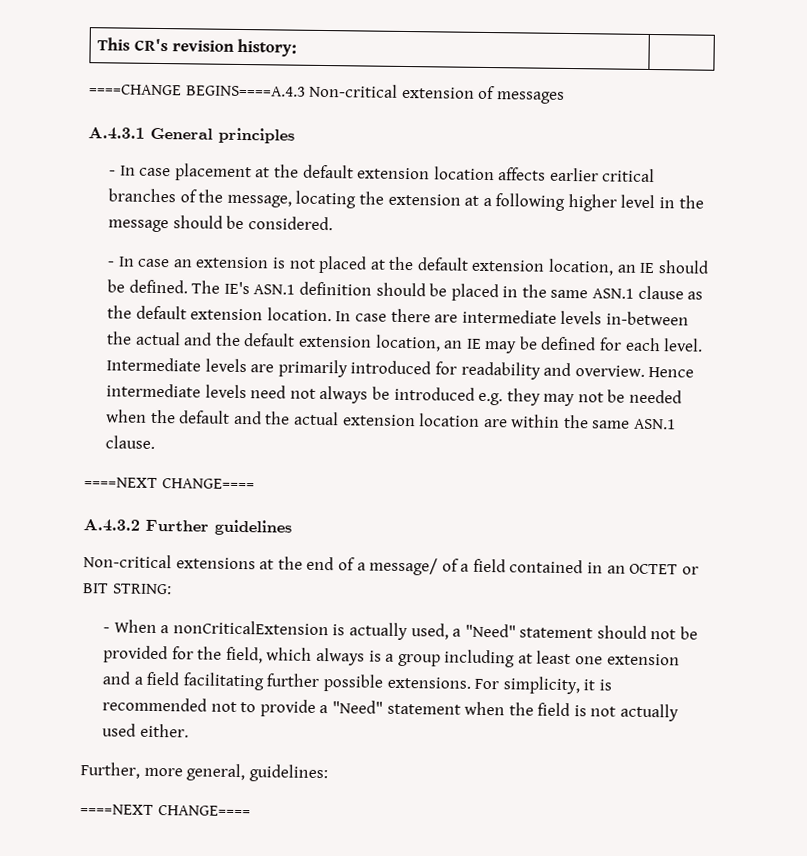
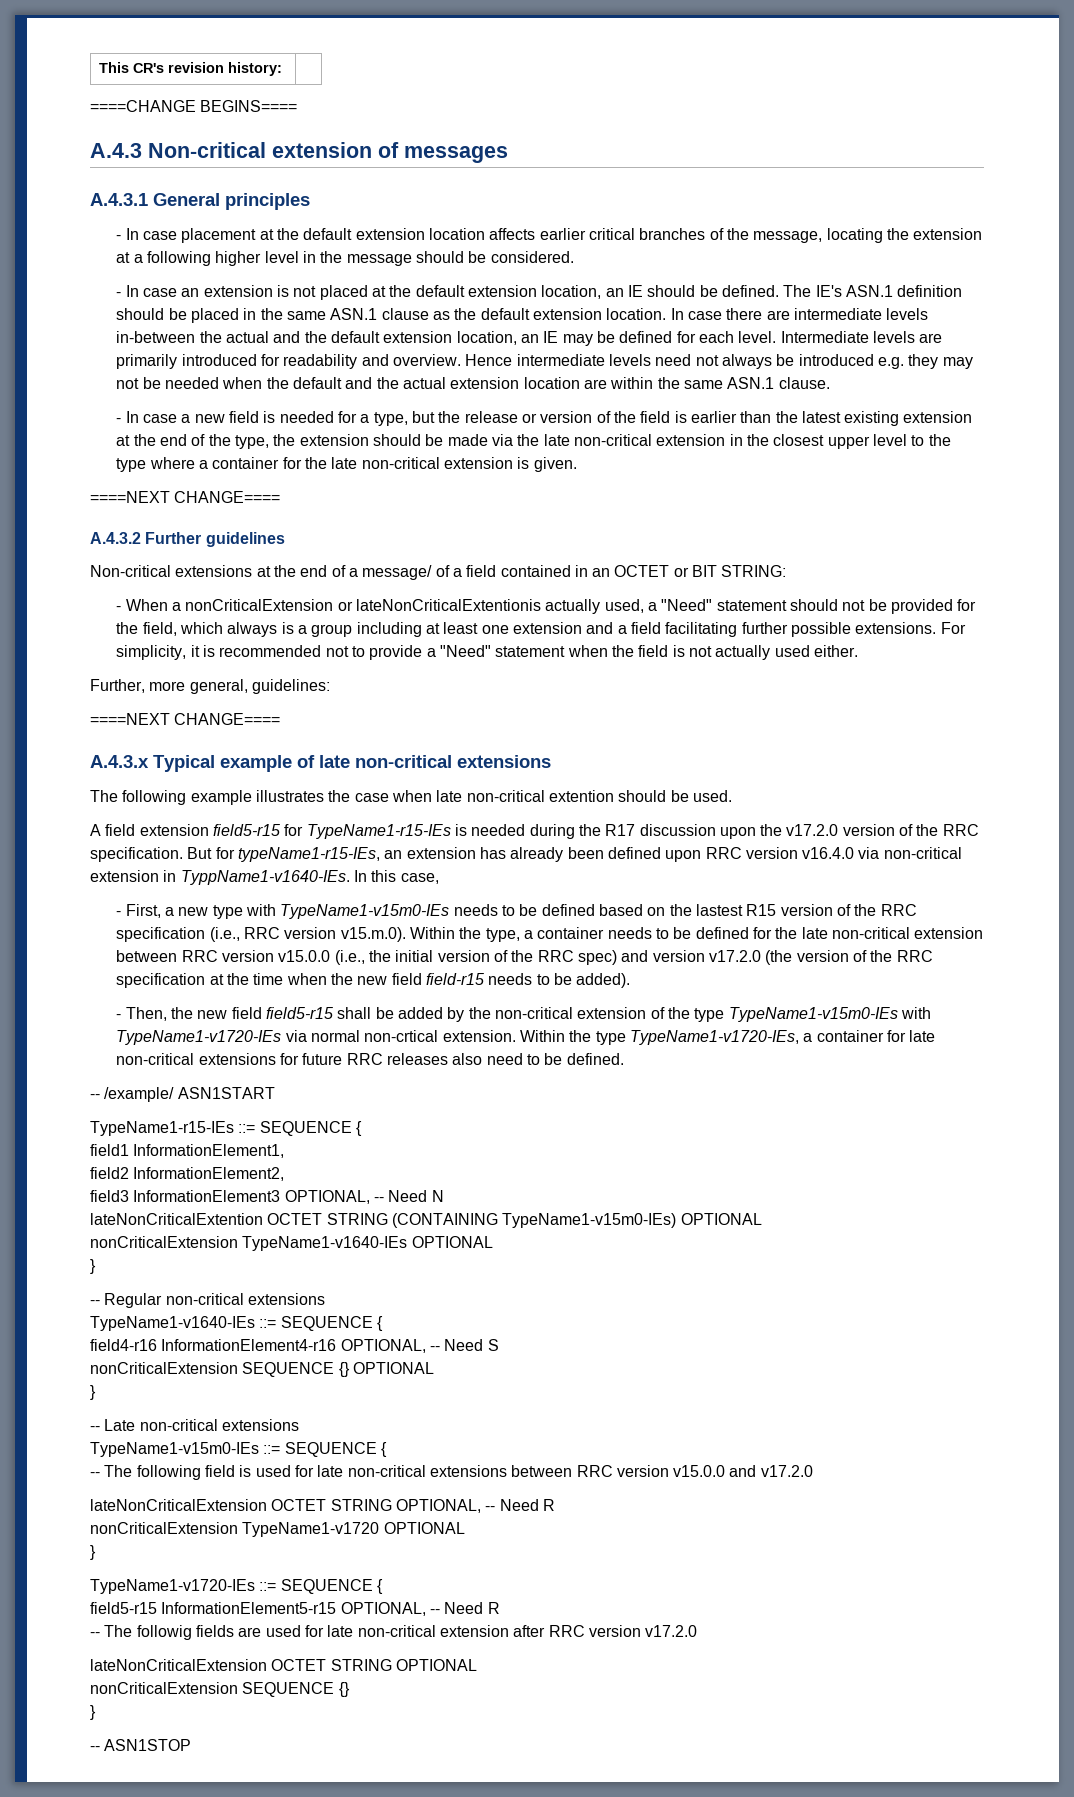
[185,85,306,97] BEGINS====A.4.3 -> [200,100,298,112] [90,143,142,158] BEGINS==== // A.4.3
(155, 442) none -> [116,411,973,426] [116,434,951,449] [116,457,577,472] // - In case a new field is needed for a type, but the release or version of the field is earlier than the latest existing extension at the end of the type, the extension should be made via the late non-critical extension in the closest upper level to the type where a container for the late non-critical extension is given.
[332,624,346,636] is -> [337,599,542,611] or lateNonCriticalExtentionis
(251, 811) none -> [90,755,551,772] [90,790,732,805] [90,824,979,839] [90,847,962,862] [90,870,439,885] [116,904,917,919] [116,927,984,942] [116,950,933,965] [116,973,631,988] [116,1007,931,1022] [116,1030,936,1045] [116,1053,624,1065] [90,1087,275,1102] [90,1121,362,1136] [90,1144,285,1158] [90,1167,285,1181] [90,1190,444,1204] [90,1213,762,1228] [90,1236,493,1251] [90,1259,96,1274] [90,1293,325,1308] [90,1316,383,1331] [90,1339,499,1353] [90,1362,434,1377] [90,1385,96,1400] [90,1419,299,1431] [90,1442,387,1457] [90,1465,813,1480] [90,1499,555,1513] [90,1522,465,1537] [90,1545,96,1560] [90,1579,383,1594] [90,1602,500,1616] [90,1625,698,1640] [90,1659,477,1671] [90,1682,350,1697] [90,1705,96,1720] [90,1739,192,1751] // A.4.3.x Typical example of late non-critical extensions // The following example illustrates the case when late non-critical extention should be used. // A field extension field5-r15 for TypeName1-r15-IEs is needed during the R17 discussion upon the v17.2.0 version of the RRC specification. But for typeName1-r15-IEs, an extension has already been defined upon RRC version v16.4.0 via non-critical extension in TyppName1-v1640-IEs. In this case, // - First, a new type with TypeName1-v15m0-IEs needs to be defined based on the lastest R15 version of the RRC specification (i.e., RRC version v15.m.0). Within the type, a container needs to be defined for the late non-critical extension between RRC version v15.0.0 (i.e., the initial version of the RRC spec) and version v17.2.0 (the version of the RRC specification at the time when the new field field-r15 needs to be added). // - Then, the new field field5-r15 shall be added by the non-critical extension of the type TypeName1-v15m0-IEs with TypeName1-v1720-IEs via normal non-crtical extension. Within the type TypeName1-v1720-IEs, a container for late non-critical extensions for future RRC releases also need to be defined. // -- /example/ ASN1START // TypeName1-r15-IEs ::= SEQUENCE { // field1 InformationElement1, // field2 InformationElement2, // field3 InformationElement3 OPTIONAL, -- Need N // lateNonCriticalExtention OCTET STRING (CONTAINING TypeName1-v15m0-IEs) OPTIONAL // nonCriticalExtension TypeName1-v1640-IEs OPTIONAL // } // -- Regular non-critical extensions // TypeName1-v1640-IEs ::= SEQUENCE { // field4-r16 InformationElement4-r16 OPTIONAL, -- Need S // nonCriticalExtension SEQUENCE {} OPTIONAL // } // -- Late non-critical extensions // TypeName1-v15m0-IEs ::= SEQUENCE { // -- The following field is used for late non-critical extensions between RRC version v15.0.0 and v17.2.0 // lateNonCriticalExtension OCTET STRING OPTIONAL, -- Need R // nonCriticalExtension TypeName1-v1720 OPTIONAL // } // TypeName1-v1720-IEs ::= SEQUENCE { // field5-r15 InformationElement5-r15 OPTIONAL, -- Need R // -- The followig fields are used for late non-critical extension after RRC version v17.2.0 // lateNonCriticalExtension OCTET STRING OPTIONAL // nonCriticalExtension SEQUENCE {} // } // -- ASN1STOP

